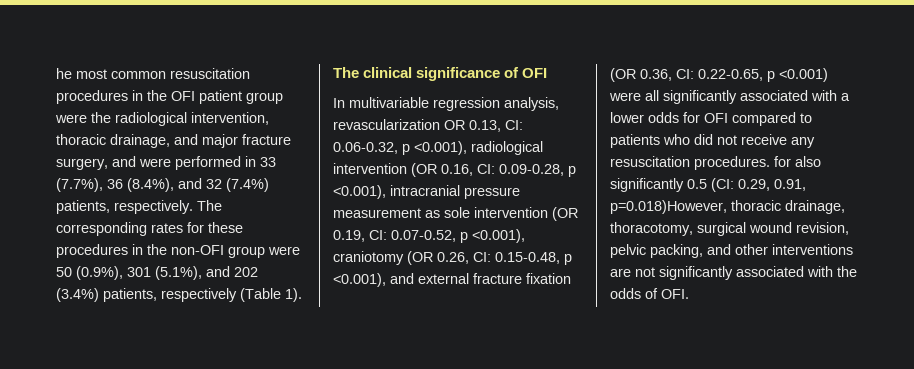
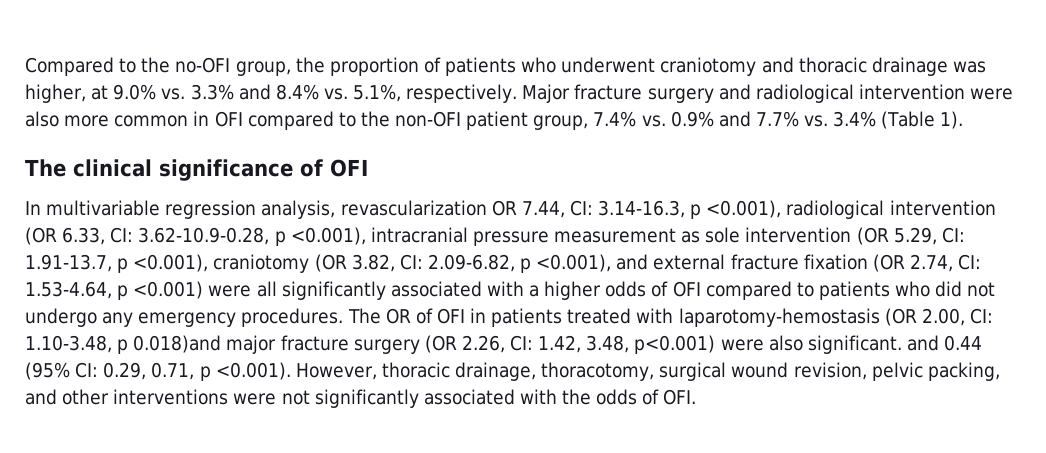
[56,68,250,79] [56,90,283,104] [55,112,269,126] [56,134,291,148] [56,156,276,170] [56,178,269,192] [56,200,222,214] [56,222,243,236] [56,244,300,258] [56,266,258,280] [56,288,237,302] he most common resuscitation procedures in the OFI patient group were the radiological intervention, thoracic drainage, and major fracture surgery, and were performed in 33 (7.7%), 36 (8.4%), and 32 (7.4%) patients, respectively. The corresponding rates for these procedures in the non-OFI group were 50 (0.9%), 301 (5.1%), and 202 (3.4%) patients, respectively -> [25,57,986,76] [25,84,1014,103] [25,111,877,130] Compared to the no-OFI group, the proportion of patients who underwent craniotomy and thoracic drainage was higher, at 9.0% vs. 3.3% and 8.4% vs. 5.1%, respectively. Major fracture surgery and radiological intervention were also more common in OFI compared to the non-OFI patient group, 7.4% vs. 0.9% and 7.7% vs. 3.4%
[469,120,523,132] [333,142,398,154] 0.13, CI: 0.06-0.32, -> [521,200,686,218] 7.44, CI: 3.14-16.3,
[441,164,564,176] 0.16, CI: 0.09-0.28, -> [62,227,270,245] 6.33, CI: 3.62-10.9-0.28,
[333,230,456,242] 0.19, CI: 0.07-0.52, -> [893,227,965,245] [25,254,112,272] 5.29, CI: 1.91-13.7,
[437,252,560,264] 0.26, CI: 0.15-0.48, -> [351,254,515,272] 3.82, CI: 2.09-6.82,
[640,69,763,81] 0.36, CI: 0.22-0.65, -> [909,254,982,272] [25,281,112,299] 2.74, CI: 1.53-4.64,
[610,112,700,123] lower odds for -> [544,281,669,300] higher odds of
[741,134,815,148] [610,156,821,170] [610,178,806,192] [610,200,727,214] receive any resuscitation procedures. for also significantly 0.5 (CI: 0.29, 0.91, p=0.018)However, -> [25,308,993,327] [25,335,983,354] [25,362,377,381] undergo any emergency procedures. The OR of OFI in patients treated with laparotomy-hemostasis (OR 2.00, CI: 1.10-3.48, p 0.018)and major fracture surgery (OR 2.26, CI: 1.42, 3.48, p<0.001) were also significant. and 0.44 (95% CI: 0.29, 0.71, p <0.001). However,
[610,268,631,277] are -> [233,393,277,405] were

